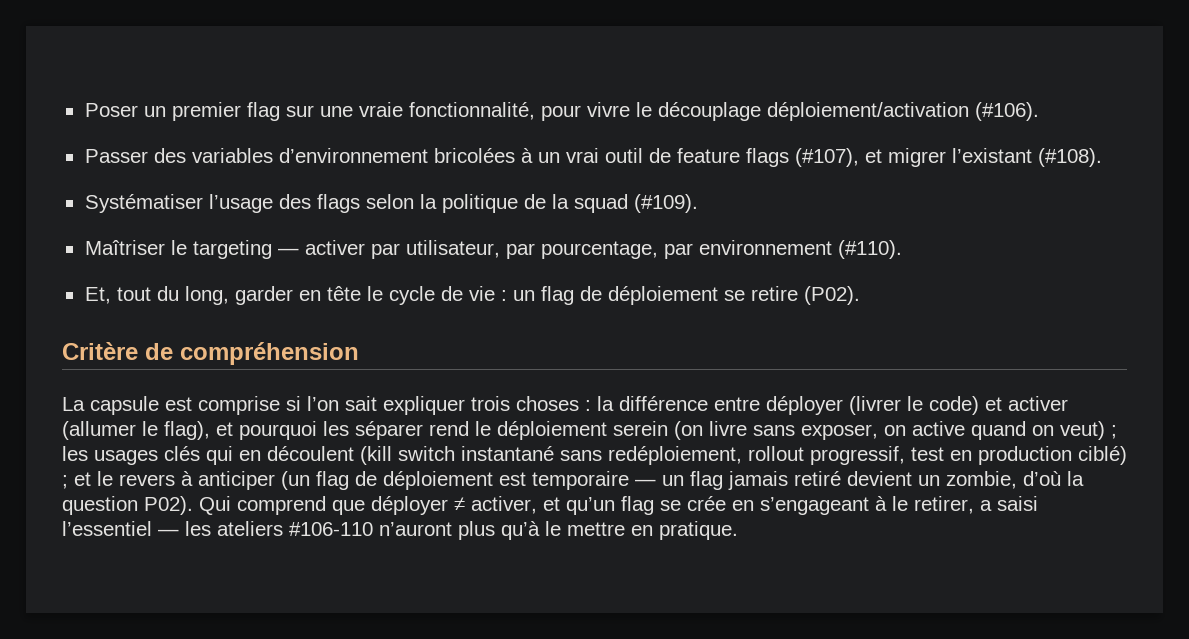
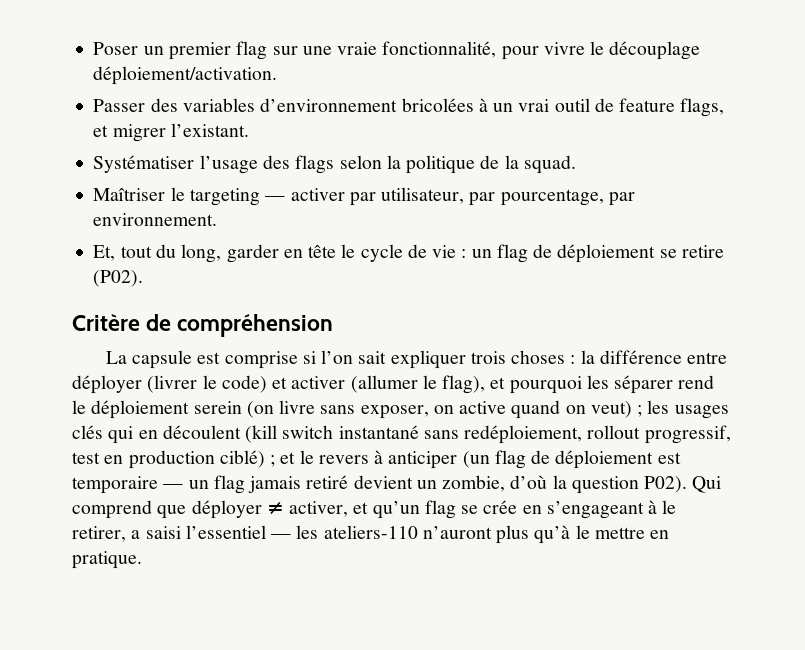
[766,102,1039,121] déploiement/activation (#106). -> [93,66,278,85] déploiement/activation.
[745,148,1102,167] flags (#107), et migrer l’existant (#108). -> [680,98,725,117] [93,123,249,142] flags, et migrer l’existant.
[573,194,698,213] squad (#109). -> [523,155,576,174] squad.
[698,240,902,259] environnement (#110). -> [93,213,218,226] environnement.
[217,521,373,536] ateliers #106-110 -> [323,525,418,539] ateliers-110

